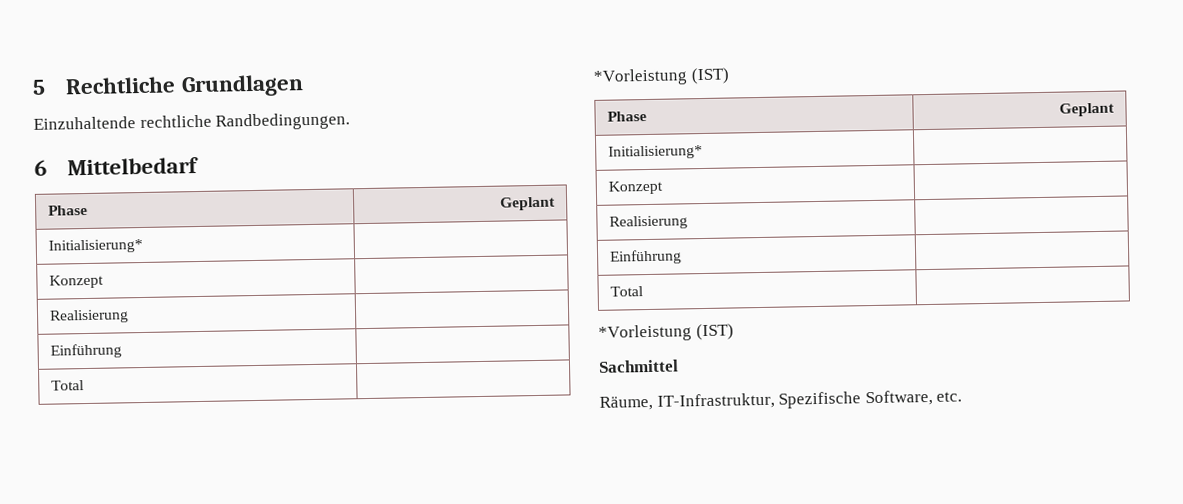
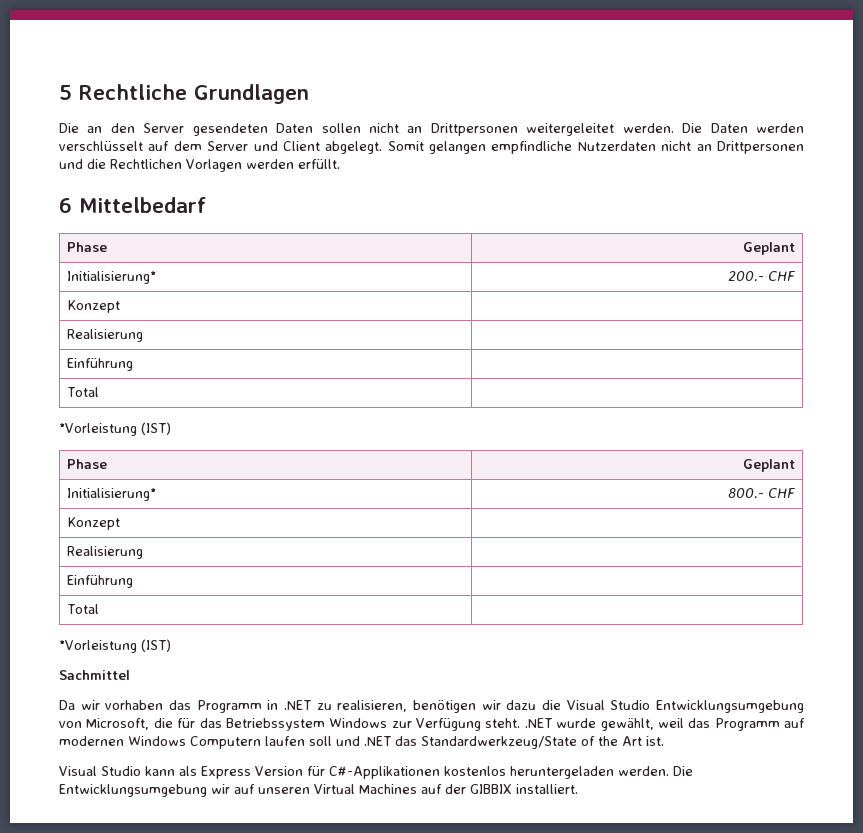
[33,112,351,131] Einzuhaltende rechtliche Randbedingungen. -> [59,123,805,136] [59,141,804,154] [59,159,340,172] Die an den Server gesendeten Daten sollen nicht an Drittpersonen weitergeleitet werden. Die Daten werden verschlüsselt auf dem Server und Client abgelegt. Somit gelangen empfindliche Nutzerdaten nicht an Drittpersonen und die Rechtlichen Vorlagen werden erfüllt.
(143, 246) none -> [728,271,796,282] 200.- CHF
(703, 152) none -> [728,488,796,499] 800.- CHF
[599,389,963,411] Räume, IT-Infrastruktur, Spezifische Software, etc. -> [59,699,804,713] [59,718,805,731] [59,736,664,749] [59,766,693,779] [59,784,578,797] Da wir vorhaben das Programm in .NET zu realisieren, benötigen wir dazu die Visual Studio Entwicklungsumgebung von Microsoft, die für das Betriebssystem Windows zur Verfügung steht. .NET wurde gewählt, weil das Programm auf modernen Windows Computern laufen soll und .NET das Standardwerkzeug/State of the Art ist. // Visual Studio kann als Express Version für C#-Applikationen kostenlos heruntergeladen werden. Die Entwicklungsumgebung wir auf unseren Virtual Machines auf der GIBBIX installiert.

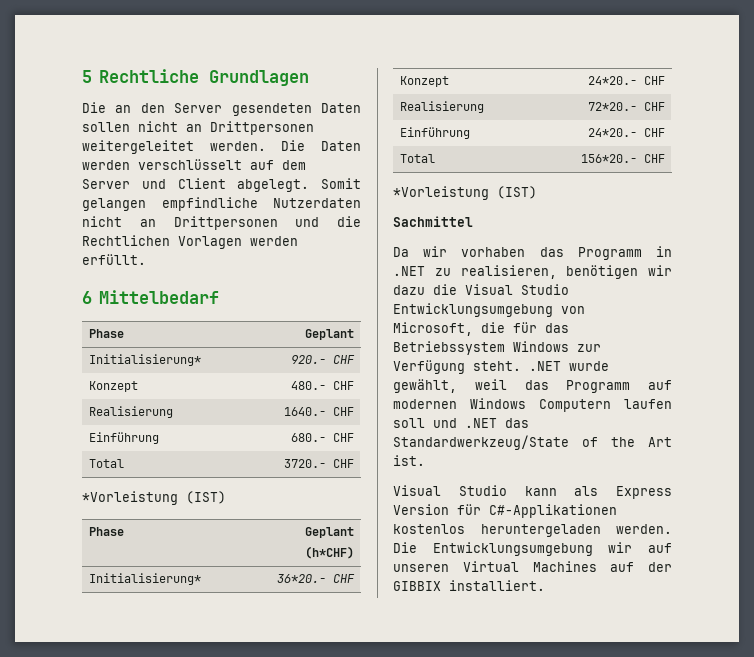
[728,271,796,282] [66,300,120,313] [66,329,143,342] [66,358,133,371] [66,387,99,397] 200.- CHF // Konzept | // Realisierung | // Einführung | // Total | -> [290,355,355,364] [89,381,139,392] [290,381,354,390] [89,406,174,418] [283,407,354,416] [89,432,160,444] [290,433,354,442] [89,459,125,468] [283,459,354,468] 920.- CHF // Konzept | 480.- CHF // Realisierung | 1640.- CHF // Einführung | 680.- CHF // Total | 3720.- CHF
[66,488,156,501] [728,488,796,499] [66,517,120,530] [66,546,143,559] [66,575,133,588] [66,604,99,614] // Initialisierung* | 800.- CHF // Konzept | // Realisierung | // Einführung | // Total | -> [304,546,354,559] [89,573,202,585] [276,574,355,583] [400,76,450,87] [587,76,665,85] [400,101,485,113] [587,102,665,111] [400,127,471,139] [587,128,665,137] [400,154,436,163] [580,154,665,163] // (h*CHF) // Initialisierung* | 36*20.- CHF // Konzept | 24*20.- CHF // Realisierung | 72*20.- CHF // Einführung | 24*20.- CHF // Total | 156*20.- CHF

